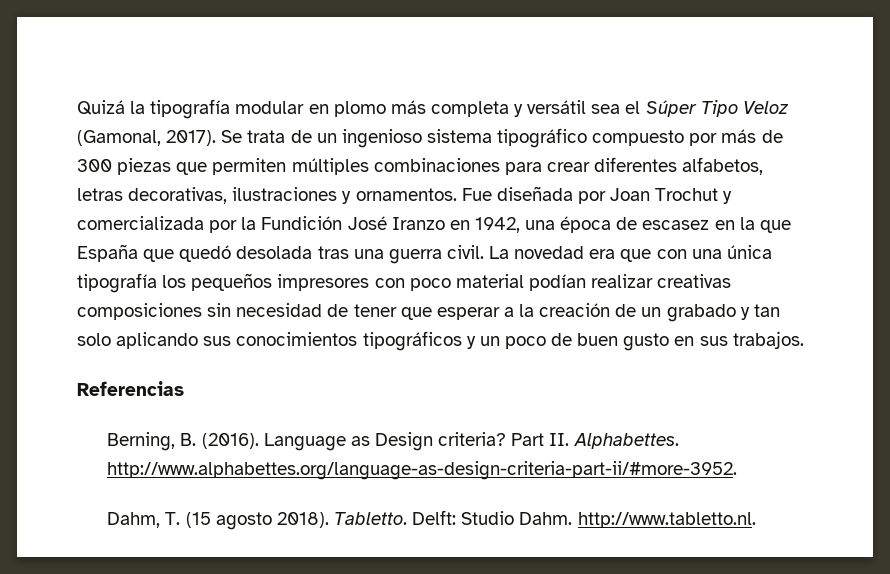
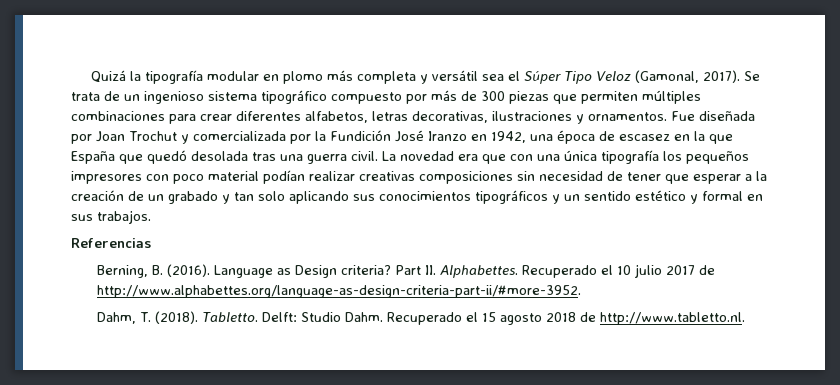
[504,333,670,351] poco de buen gusto -> [584,190,743,204] sentido estético y formal
(679, 441) none -> [522,264,716,278] Recuperado el 10 julio 2017 de
[185,512,329,530] (15 agosto 2018). -> [155,311,199,324] (2018).
(573, 518) none -> [387,312,597,325] Recuperado el 15 agosto 2018 de

